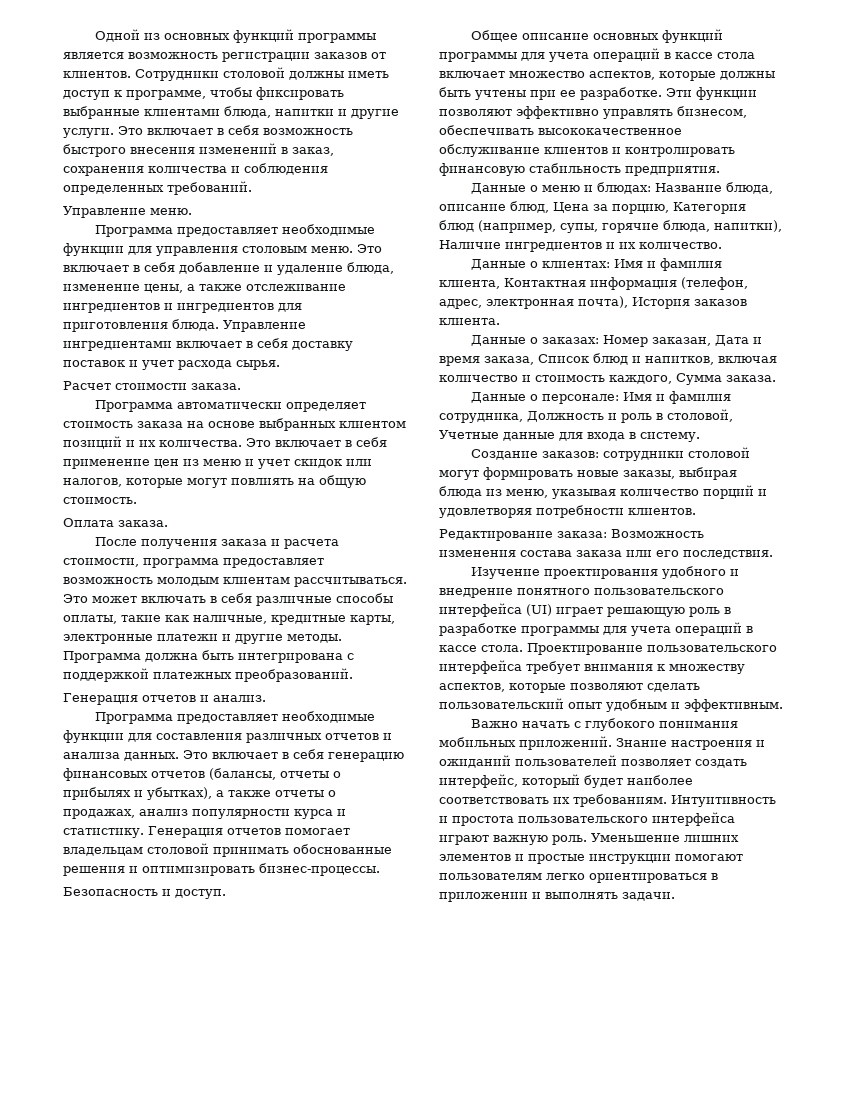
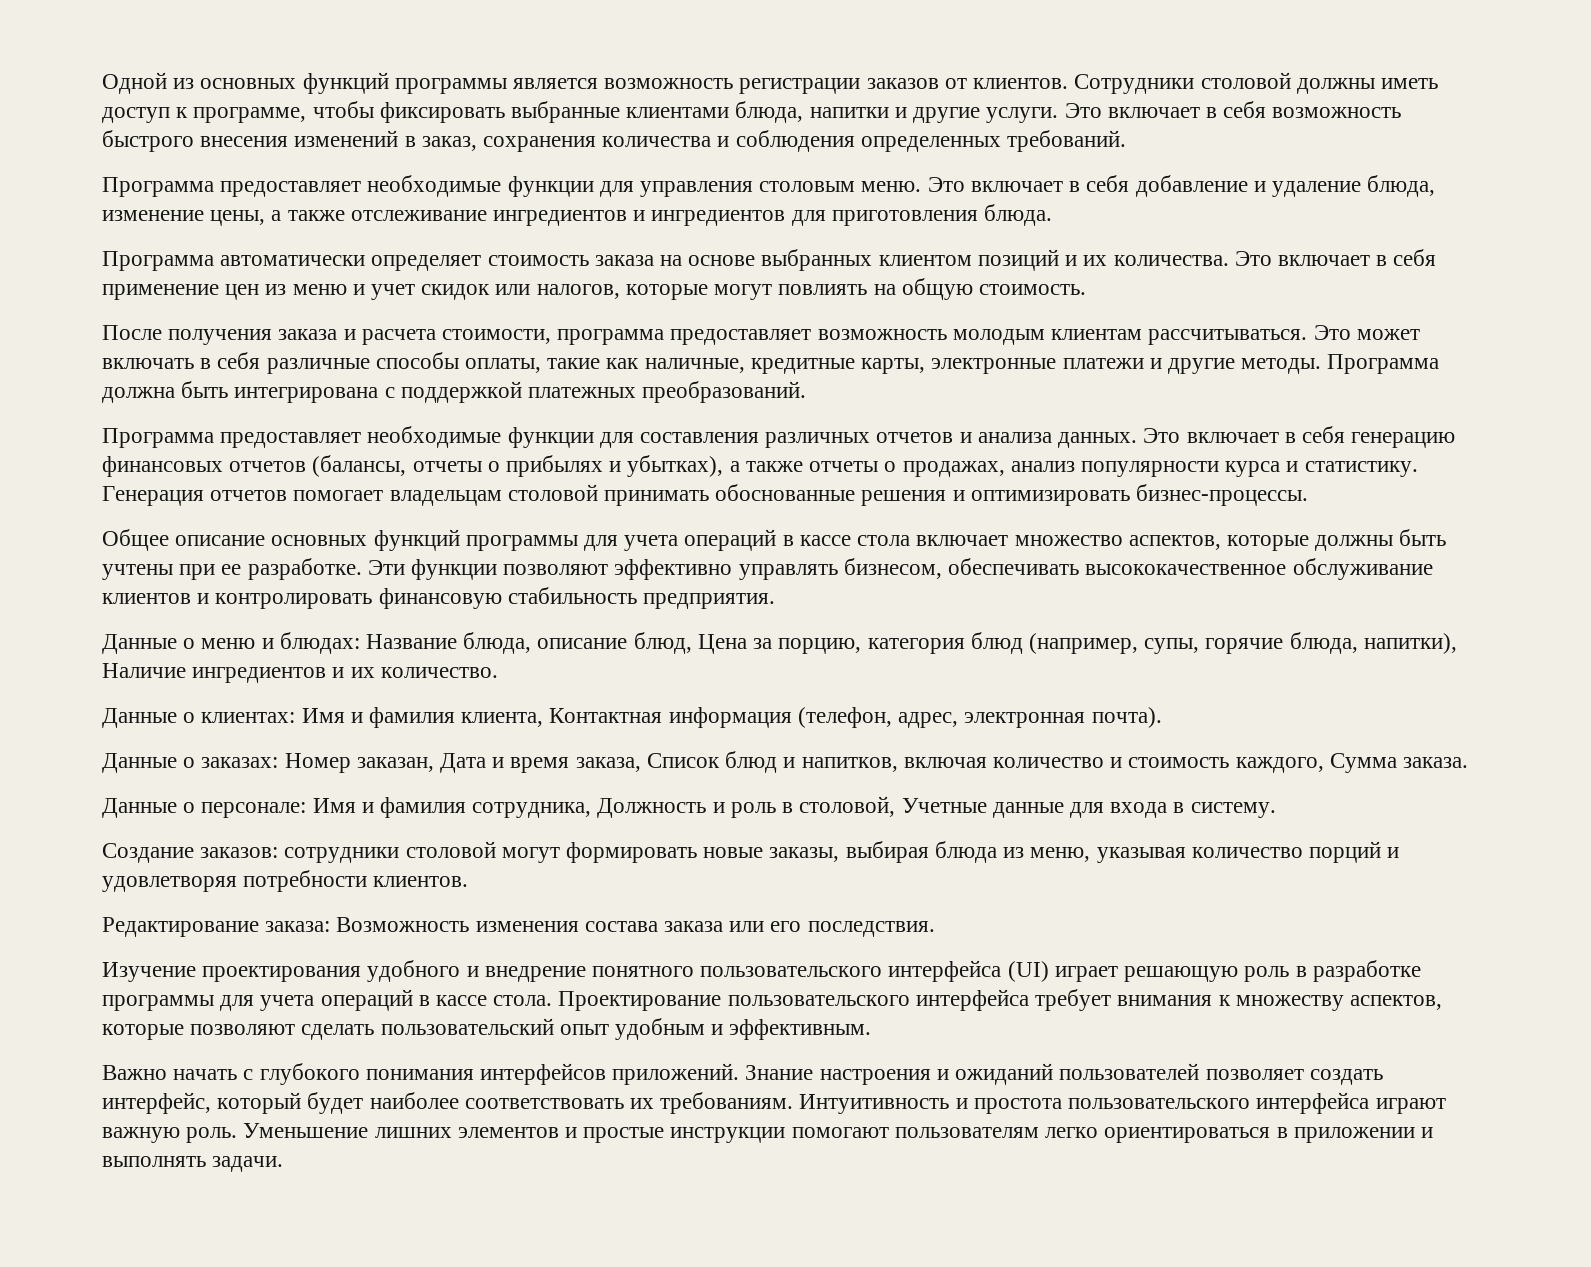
[63,206,192,218] // Управление меню. -> (1127, 141) none
[223,320,306,332] [63,338,353,351] [63,360,280,370] [63,381,241,390] Управление ингредиентами включает в себя доставку поставок и учет расхода сырья. // Расчет стоимости заказа. -> (1053, 215) none
[63,518,168,527] // Оплата заказа. -> (1086, 289) none
[63,693,266,705] // Генерация отчетов и анализ. -> (807, 392) none
[63,887,226,899] // Безопасность и доступ. -> (1309, 495) none
[673,202,746,214] Категория -> [867,638,965,654] категория
[578,296,747,309] [439,318,500,325] почта), История заказов клиента. -> [1091,707,1162,728] почта).
[439,737,516,747] мобильных -> [480,1063,607,1085] интерфейсов

